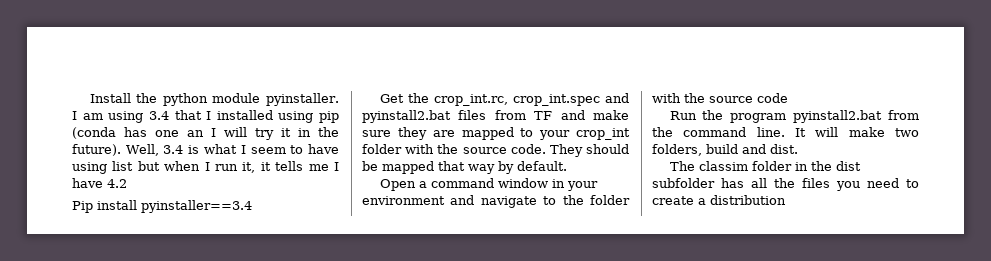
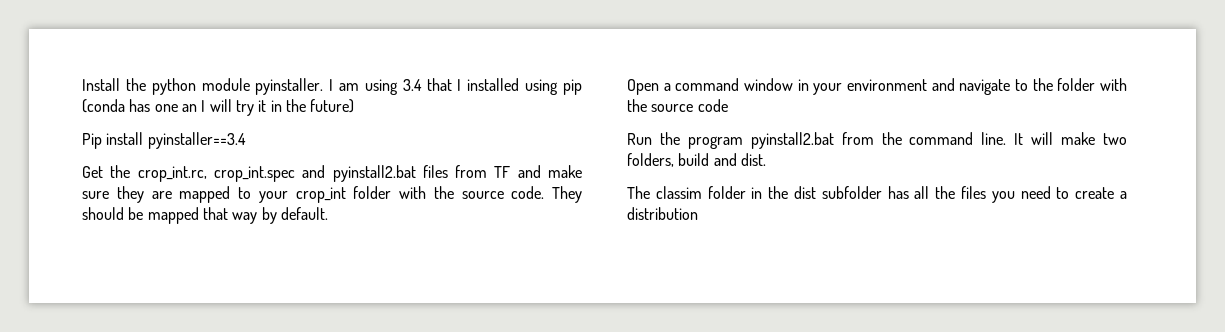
[72,144,339,156] [72,161,339,174] [72,178,127,188] future). Well, 3.4 is what I seem to have using list but when I run it, it tells me I have 4.2 -> [310,99,355,113] future)

